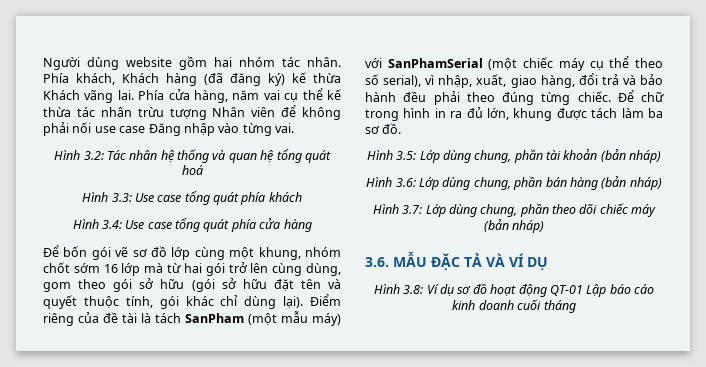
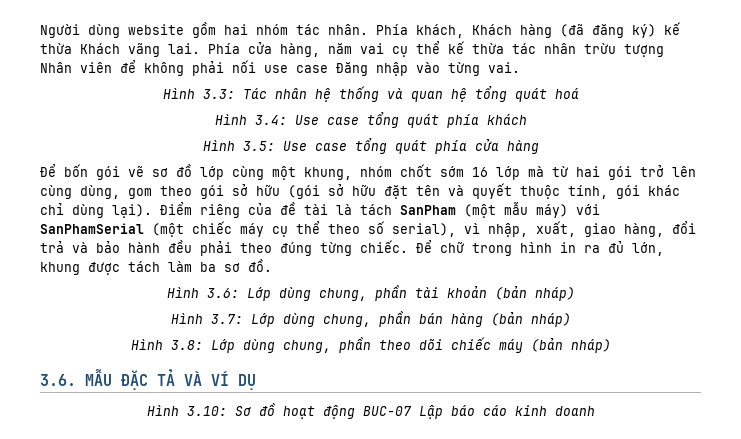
[83,151,104,160] 3.2: -> [202,89,235,99] 3.3:
[111,193,132,202] 3.3: -> [254,115,287,125] 3.4:
[101,220,122,229] 3.4: -> [242,141,275,151] 3.5:
[396,151,417,160] 3.5: -> [206,288,239,298] 3.6:
[395,178,416,187] 3.6: -> [210,314,243,324] 3.7:
[402,205,423,214] 3.7: -> [170,340,203,350] 3.8:
[403,284,472,296] 3.8: Ví dụ sơ -> [186,406,251,416] 3.10: Sơ
[549,285,583,296] QT-01 -> [362,406,412,416] BUC-07
[517,299,576,313] cuối tháng -> (595, 411) none

